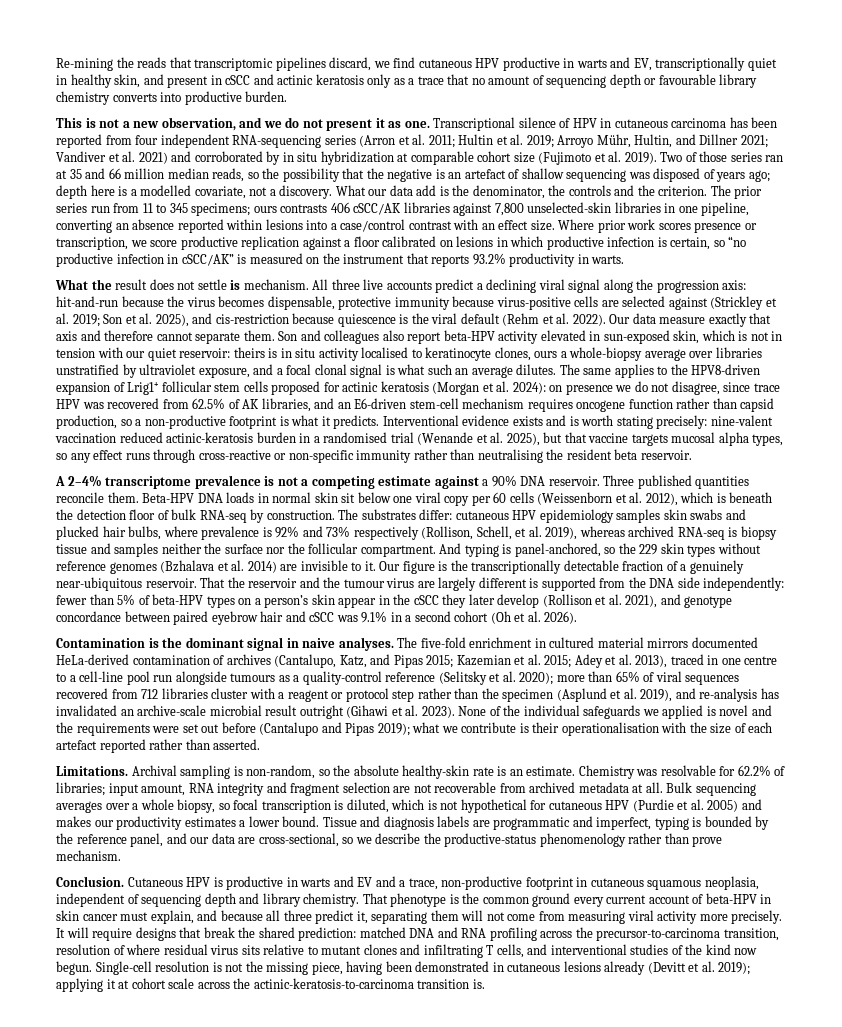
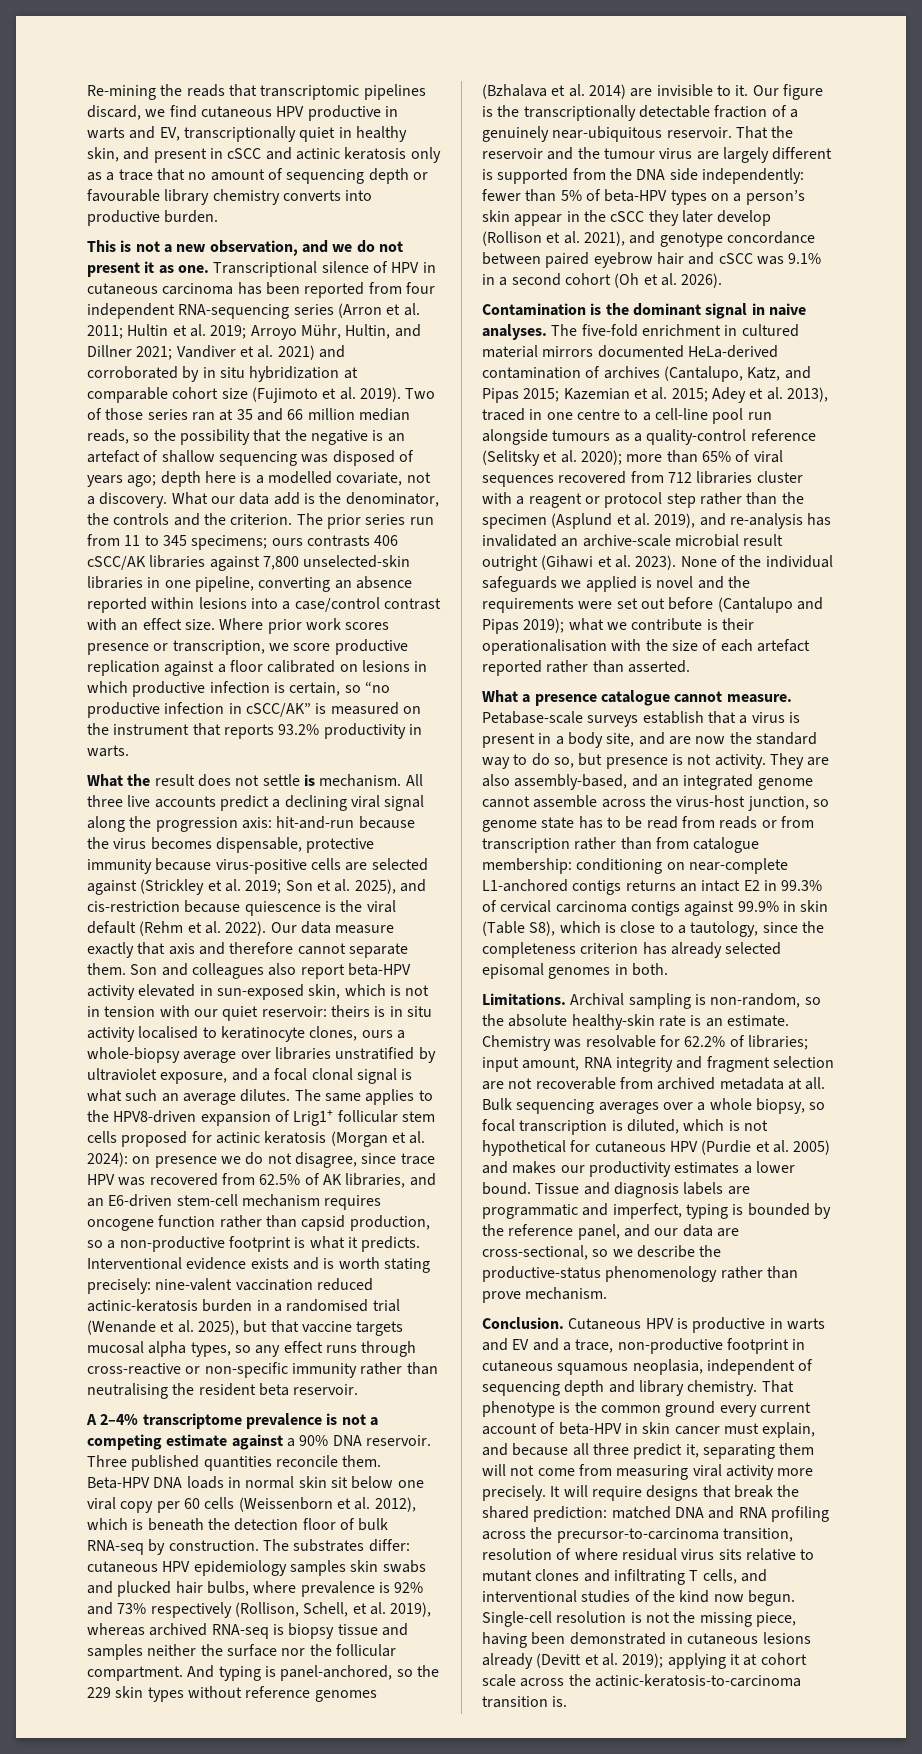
(261, 744) none -> [482,690,792,706] [482,711,800,727] [482,732,817,748] [482,753,830,769] [482,774,813,790] [482,795,829,811] [482,816,814,832] [482,837,760,853] [482,858,788,874] [482,879,823,895] [482,900,829,916] [482,921,824,937] [482,942,782,958] [482,963,668,979] // What a presence catalogue cannot measure. Petabase-scale surveys establish that a virus is present in a body site, and are now the standard way to do so, but presence is not activity. They are also assembly-based, and an integrated genome cannot assemble across the virus-host junction, so genome state has to be read from reads or from transcription rather than from catalogue membership: conditioning on near-complete L1-anchored contigs returns an intact E2 in 99.3% of cervical carcinoma contigs against 99.9% in skin (Table S8), which is close to a tautology, since the completeness criterion has already selected episomal genomes in both.

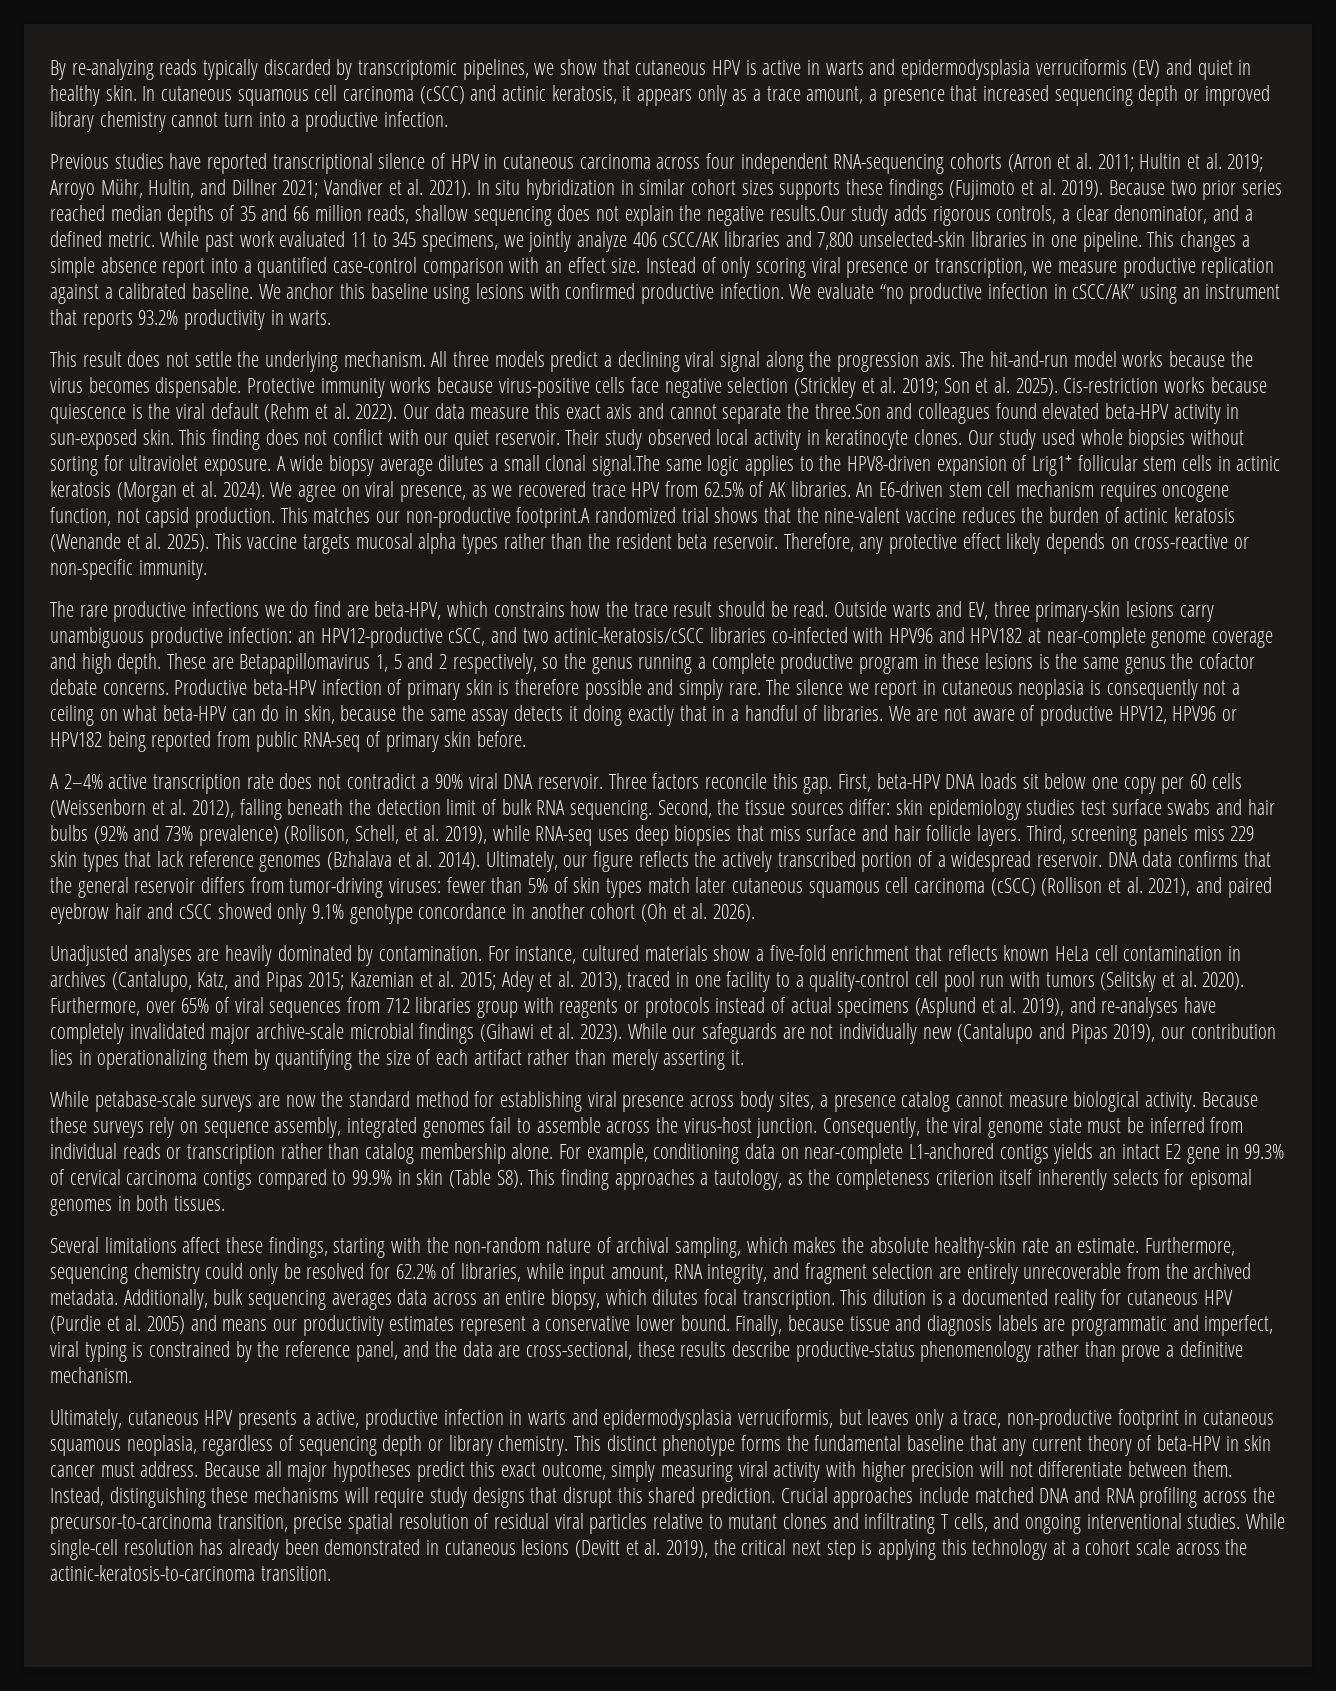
[87,84,426,100] [87,105,398,121] [87,126,407,142] [87,147,441,163] [87,168,428,184] [87,189,160,202] Re-mining the reads that transcriptomic pipelines discard, we find cutaneous HPV productive in warts and EV, transcriptionally quiet in healthy skin, and present in cSCC and actinic keratosis only as a trace that no amount of sequencing depth or favourable -> [50,59,1252,80] [50,85,1270,106] By re-analyzing reads typically discarded by transcriptomic pipelines, we show that cutaneous HPV is active in warts and epidermodysplasia verruciformis (EV) and quiet in healthy skin. In cutaneous squamous cell carcinoma (cSCC) and actinic keratosis, it appears only as a trace amount, a presence that increased sequencing depth or improved
[282,190,373,201] [87,210,219,226] [87,240,403,256] [87,261,318,277] converts into productive burden. // This is not a new observation, and we do not present it as one. Transcriptional -> [171,111,448,132] [50,153,373,174] cannot turn into a productive infection. // Previous studies have reported transcriptional
[237,282,402,298] has been reported from -> [656,157,701,169] across
[293,304,334,315] series -> [950,153,1003,169] cohorts
[277,345,345,360] [87,366,358,382] [87,387,436,403] [87,408,410,421] [87,429,405,445] [87,450,414,466] [87,471,431,487] [87,492,439,508] [87,513,434,529] [87,534,370,550] 2021) and corroborated by in situ hybridization at comparable cohort size (Fujimoto et al. 2019). Two of those series ran at 35 and 66 million median reads, so the possibility that the negative is an artefact of shallow sequencing was disposed of years ago; depth here is a modelled covariate, not a discovery. What our data add is the denominator, the controls and the criterion. The prior series run from 11 to 345 specimens; ours contrasts -> [429,179,1283,200] [50,205,1253,226] [50,231,628,252] 2021). In situ hybridization in similar cohort sizes supports these findings (Fujimoto et al. 2019). Because two prior series reached median depths of 35 and 66 million reads, shallow sequencing does not explain the negative results.Our study adds rigorous controls, a clear denominator, and a defined metric. While past work evaluated 11 to 345 specimens, we jointly analyze
[209,556,260,571] against -> [785,231,812,247] and
[194,576,412,592] [87,597,441,613] [87,618,390,634] pipeline, converting an absence reported within lesions into a case/control contrast with an effect size. Where prior work scores -> [1082,231,1250,252] [50,257,841,278] pipeline. This changes a simple absence report into a quantified case-control comparison with an effect size. Instead of only scoring viral
[293,643,331,651] score -> [1058,261,1118,273] measure
[229,660,428,673] [87,681,361,697] floor calibrated on lesions in which productive infection is certain, so -> [118,283,875,304] calibrated baseline. We anchor this baseline using lesions with confirmed productive infection. We evaluate
[315,702,421,715] [87,723,109,735] is measured on the -> [1140,284,1200,304] using an
[87,774,151,787] What the -> [50,351,77,367] This
[303,774,315,786] is -> [237,351,339,372] the underlying
[127,795,216,808] live accounts -> [494,351,545,367] models
[241,816,415,829] [87,837,375,853] [87,858,428,874] [87,880,137,895] axis: hit-and-run because the virus becomes dispensable, protective immunity because virus-positive cells are selected against -> [924,351,1253,367] [50,377,789,398] axis. The hit-and-run model works because the virus becomes dispensable. Protective immunity works because virus-positive cells face negative selection
[354,879,426,894] [87,901,180,912] 2025), and cis-restriction -> [1015,377,1206,396] 2025). Cis-restriction works
[87,942,166,958] exactly that -> [535,403,601,419] this exact
[229,942,294,954] therefore -> (665, 411) none
[87,963,345,979] them. Son and colleagues also report -> [787,403,1100,424] the three.Son and colleagues found elevated
[138,984,196,997] elevated -> (1221, 414) none
[308,984,430,999] [87,1005,432,1021] [87,1026,405,1042] [87,1047,436,1063] [87,1068,413,1084] [87,1089,361,1105] skin, which is not in tension with our quiet reservoir: theirs is in situ activity localised to keratinocyte clones, ours a whole-biopsy average over libraries unstratified by ultraviolet exposure, and a focal clonal signal is what such an average dilutes. The same -> [142,429,1245,450] [50,455,740,476] skin. This finding does not conflict with our quiet reservoir. Their study observed local activity in keratinocyte clones. Our study used whole biopsies without sorting for ultraviolet exposure. A wide biopsy average dilutes a small clonal signal.The same logic
[121,1131,212,1147] proposed for -> [1217,456,1231,471] in
[87,1152,435,1168] [87,1173,436,1188] [87,1194,382,1210] [87,1215,430,1231] [87,1236,421,1252] [87,1257,430,1273] [87,1278,373,1294] [87,1299,400,1312] [87,1320,404,1336] [87,1341,417,1357] [87,1362,438,1378] [87,1383,168,1399] 2024): on presence we do not disagree, since trace HPV was recovered from 62.5% of AK libraries, and an E6-driven stem-cell mechanism requires oncogene function rather than capsid production, so a non-productive footprint is what it predicts. Interventional evidence exists and is worth stating precisely: nine-valent vaccination reduced actinic-keratosis burden in a randomised trial (Wenande et al. 2025), but that vaccine targets mucosal alpha types, so any effect runs through cross-reactive or non-specific immunity rather than neutralising -> [222,481,1230,502] [50,507,1236,528] [50,533,583,554] 2024). We agree on viral presence, as we recovered trace HPV from 62.5% of AK libraries. An E6-driven stem cell mechanism requires oncogene function, not capsid production. This matches our non-productive footprint.A randomized trial shows that the nine-valent vaccine reduces the burden of actinic keratosis (Wenande et al. 2025). This vaccine targets mucosal alpha types rather than
[86,1413,378,1429] [87,1434,283,1450] // A 2–4% transcriptome prevalence is not a competing estimate against -> [783,533,1250,554] [50,559,207,580] [50,601,1214,622] [50,627,1274,648] [50,653,1256,674] [50,679,1241,700] [50,705,1238,726] [50,731,527,752] [50,773,416,794] Therefore, any protective effect likely depends on cross-reactive or non-specific immunity. // The rare productive infections we do find are beta-HPV, which constrains how the trace result should be read. Outside warts and EV, three primary-skin lesions carry unambiguous productive infection: an HPV12-productive cSCC, and two actinic-keratosis/cSCC libraries co-infected with HPV96 and HPV182 at near-complete genome coverage and high depth. These are Betapapillomavirus 1, 5 and 2 respectively, so the genus running a complete productive program in these lesions is the same genus the cofactor debate concerns. Productive beta-HPV infection of primary skin is therefore possible and simply rare. The silence we report in cutaneous neoplasia is consequently not a ceiling on what beta-HPV can do in skin, because the same assay detects it doing exactly that in a handful of libraries. We are not aware of productive HPV12, HPV96 or HPV182 being reported from public RNA-seq of primary skin before. // A 2–4% active transcription rate does not contradict
(329, 1440) none -> [468,773,498,789] viral
[131,1455,382,1471] [87,1476,327,1489] published quantities reconcile them. Beta-HPV DNA loads in normal skin -> [652,773,1018,794] factors reconcile this gap. First, beta-HPV DNA loads
[87,1497,116,1510] viral -> (1119, 783) none
[87,1518,144,1530] which is -> [239,799,282,820] falling
[302,1518,336,1530] floor -> [446,799,477,815] limit
[87,1539,410,1555] [87,1560,426,1576] [87,1581,424,1597] RNA-seq by construction. The substrates differ: cutaneous HPV epidemiology samples skin swabs and plucked hair bulbs, where prevalence is 92% -> [536,799,1275,820] [50,825,128,844] RNA sequencing. Second, the tissue sources differ: skin epidemiology studies test surface swabs and hair bulbs (92%
[150,1602,232,1618] respectively -> [198,825,279,846] prevalence)
[87,1623,408,1639] [87,1644,396,1660] [87,1665,439,1681] whereas archived RNA-seq is biopsy tissue and samples neither the surface nor the follicular compartment. And typing is panel-anchored, so the -> [492,825,1225,846] while RNA-seq uses deep biopsies that miss surface and hair follicle layers. Third, screening panels miss
[187,1686,242,1698] without -> [124,851,185,867] that lack
[588,84,823,100] [482,105,798,121] [482,126,794,142] [482,147,833,163] [482,168,804,184] [482,189,805,205] [482,210,772,226] 2014) are invisible to it. Our figure is the transcriptionally detectable fraction of a genuinely near-ubiquitous reservoir. That the reservoir and the tumour virus are largely different is supported from the DNA side independently: fewer than 5% of beta-HPV types on a person’s skin appear in the cSCC they later develop -> [438,851,1271,872] [50,877,1036,898] 2014). Ultimately, our figure reflects the actively transcribed portion of a widespread reservoir. DNA data confirms that the general reservoir differs from tumor-driving viruses: fewer than 5% of skin types match later cutaneous squamous cell carcinoma (cSCC)
[659,231,815,247] [482,252,541,265] genotype concordance between -> (1223, 885) none
[756,253,822,265] [482,273,561,286] was 9.1% in a second -> [217,903,585,924] showed only 9.1% genotype concordance in another
[482,303,806,319] [482,324,799,340] [482,345,778,358] [482,366,601,379] Contamination is the dominant signal in naive analyses. The five-fold enrichment in cultured material mirrors documented HeLa-derived contamination of -> [50,945,1242,966] Unadjusted analyses are heavily dominated by contamination. For instance, cultured materials show a five-fold enrichment that reflects known HeLa cell contamination in
[576,408,772,424] [482,429,816,445] [482,450,698,466] centre to a cell-line pool run alongside tumours as a quality-control reference (Selitsky et al. 2020); more than -> [726,971,1245,992] [50,997,176,1016] facility to a quality-control cell pool run with tumors (Selitsky et al. 2020). Furthermore, over
[558,471,627,484] recovered -> (342, 1009) none
[756,471,803,483] [482,492,804,508] [482,514,547,529] cluster with a reagent or protocol step rather than the specimen -> [477,997,910,1018] group with reagents or protocols instead of actual specimens
[729,513,832,529] [482,534,784,547] [482,555,833,571] [482,576,750,592] [482,597,823,613] [482,618,754,634] [482,639,810,655] [482,660,690,676] [482,690,792,706] [482,711,800,727] [482,732,817,748] [482,753,830,769] [482,774,813,790] [482,795,829,811] [482,816,715,832] re-analysis has invalidated an archive-scale microbial result outright (Gihawi et al. 2023). None of the individual safeguards we applied is novel and the requirements were set out before (Cantalupo and Pipas 2019); what we contribute is their operationalisation with the size of each artefact reported rather than asserted. // What a presence catalogue cannot measure. Petabase-scale surveys establish that a virus is present in a body site, and are now the standard way to do so, but presence is not activity. They are also assembly-based, and an integrated genome cannot assemble across the virus-host junction, so genome state has to be read from -> [1101,997,1217,1018] [50,1023,1276,1044] [50,1049,745,1070] [50,1091,1258,1112] [50,1117,1244,1138] [50,1143,117,1159] re-analyses have completely invalidated major archive-scale microbial findings (Gihawi et al. 2023). While our safeguards are not individually new (Cantalupo and Pipas 2019), our contribution lies in operationalizing them by quantifying the size of each artifact rather than merely asserting it. // While petabase-scale surveys are now the standard method for establishing viral presence across body sites, a presence catalog cannot measure biological activity. Because these surveys rely on sequence assembly, integrated genomes fail to assemble across the virus-host junction. Consequently, the viral genome state must be inferred from individual
[780,816,814,828] from -> (182, 1153) none
[655,837,760,853] [482,858,663,874] from catalogue membership: conditioning -> [365,1143,776,1164] catalog membership alone. For example, conditioning data
[625,880,676,891] returns -> [1053,1143,1094,1164] yields
(760, 885) none -> [1187,1147,1221,1164] gene
[684,901,735,916] against -> [257,1169,347,1190] compared to
[529,921,674,936] S8), which is close to -> [496,1169,695,1190] S8). This finding approaches
[762,922,798,933] since -> [787,1173,803,1185] as
[642,942,782,958] [482,963,668,979] [482,993,821,1009] has already selected episomal genomes in both. // Limitations. Archival sampling is non-random, so -> [999,1169,1253,1190] [50,1195,226,1216] [50,1237,837,1258] itself inherently selects for episomal genomes in both tissues. // Several limitations affect these findings, starting with the non-random nature of archival sampling, which makes
[690,1015,702,1026] is -> (1050, 1245) none
[482,1035,656,1051] Chemistry was resolvable -> [1145,1237,1236,1256] [50,1263,365,1284] Furthermore, sequencing chemistry could only be resolved
[747,1035,808,1050] libraries; -> [461,1263,564,1282] libraries, while
[615,1057,673,1072] integrity -> [707,1264,768,1284] integrity,
[508,1077,826,1090] [482,1098,826,1114] [482,1119,768,1135] [482,1140,566,1156] not recoverable from archived metadata at all. Bulk sequencing averages over a whole biopsy, so focal transcription is diluted, which is not hypothetical -> [966,1263,1252,1284] [50,1289,1096,1310] entirely unrecoverable from the archived metadata. Additionally, bulk sequencing averages data across an entire biopsy, which dilutes focal transcription. This dilution is a documented reality
[512,1161,557,1174] makes -> [222,1319,268,1331] means
[743,1161,795,1174] [482,1182,580,1195] a lower bound. Tissue -> [460,1315,890,1336] represent a conservative lower bound. Finally, because tissue
[685,1203,810,1219] typing is bounded -> [50,1341,231,1362] viral typing is constrained
[654,1228,679,1236] our -> [435,1341,458,1357] the
[592,1245,722,1258] so we describe the -> [637,1341,791,1357] these results describe
(521, 1297) none -> [1166,1341,1243,1357] a definitive
[482,1317,825,1333] [482,1338,559,1351] Conclusion. Cutaneous HPV is productive in warts and EV and -> [50,1409,945,1430] Ultimately, cutaneous HPV presents a active, productive infection in warts and epidermodysplasia verruciformis, but leaves only
[706,1359,814,1375] [482,1380,635,1396] independent of sequencing depth and -> [202,1435,444,1456] regardless of sequencing depth or
[761,1380,794,1393] [482,1401,811,1417] [482,1423,537,1435] That phenotype is the common ground every current account -> [574,1435,1132,1456] This distinct phenotype forms the fundamental baseline that any current theory
[762,1422,816,1438] [482,1443,815,1459] [482,1464,814,1480] [482,1485,561,1501] explain, and because all three predict it, separating them will not come from measuring viral activity more precisely. It -> [140,1461,1232,1482] [50,1487,340,1508] address. Because all major hypotheses predict this exact outcome, simply measuring viral activity with higher precision will not differentiate between them. Instead, distinguishing these mechanisms
(642, 1493) none -> [430,1487,468,1508] study
[733,1485,800,1498] [482,1506,608,1522] break the shared prediction: -> [563,1487,970,1508] disrupt this shared prediction. Crucial approaches include
[482,1548,742,1561] resolution of where residual virus sits -> [293,1513,648,1534] precise spatial resolution of residual viral particles
[482,1590,795,1606] [482,1611,796,1627] [482,1632,527,1648] interventional studies of the kind now begun. Single-cell resolution is not the missing piece, having -> [1025,1513,1286,1534] [50,1539,280,1560] ongoing interventional studies. While single-cell resolution has already
[482,1653,533,1669] already -> (570, 1547) none
[622,1653,758,1669] 2019); applying it at -> [666,1539,1080,1560] 2019), the critical next step is applying this technology at a
[482,1696,568,1708] transition is. -> [260,1566,331,1581] transition.

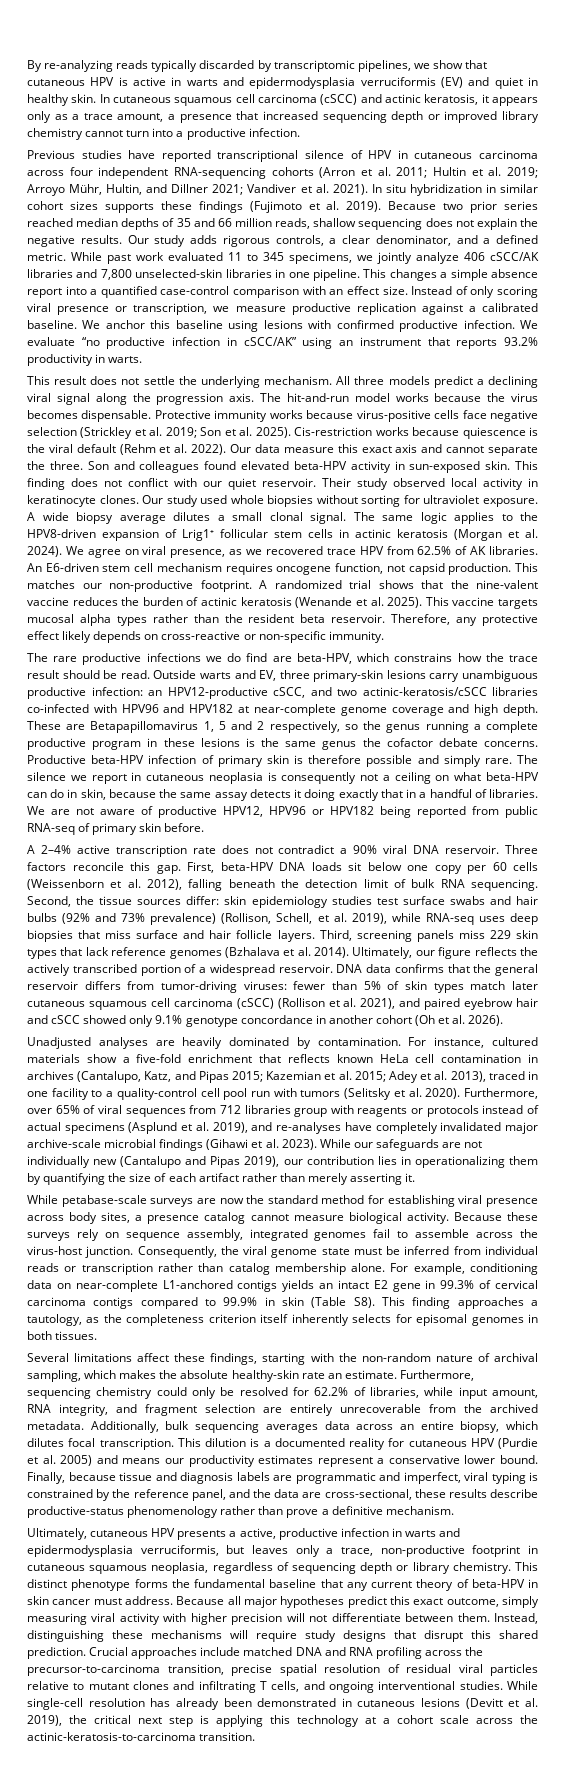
[769,205,846,221] results.Our -> [80,235,149,244] results. Our
[814,403,881,419] three.Son -> [49,461,109,470] three. Son
[592,455,661,476] signal.The -> [310,512,375,524] signal. The
[516,507,591,528] footprint.A -> [200,580,267,592] footprint. A

